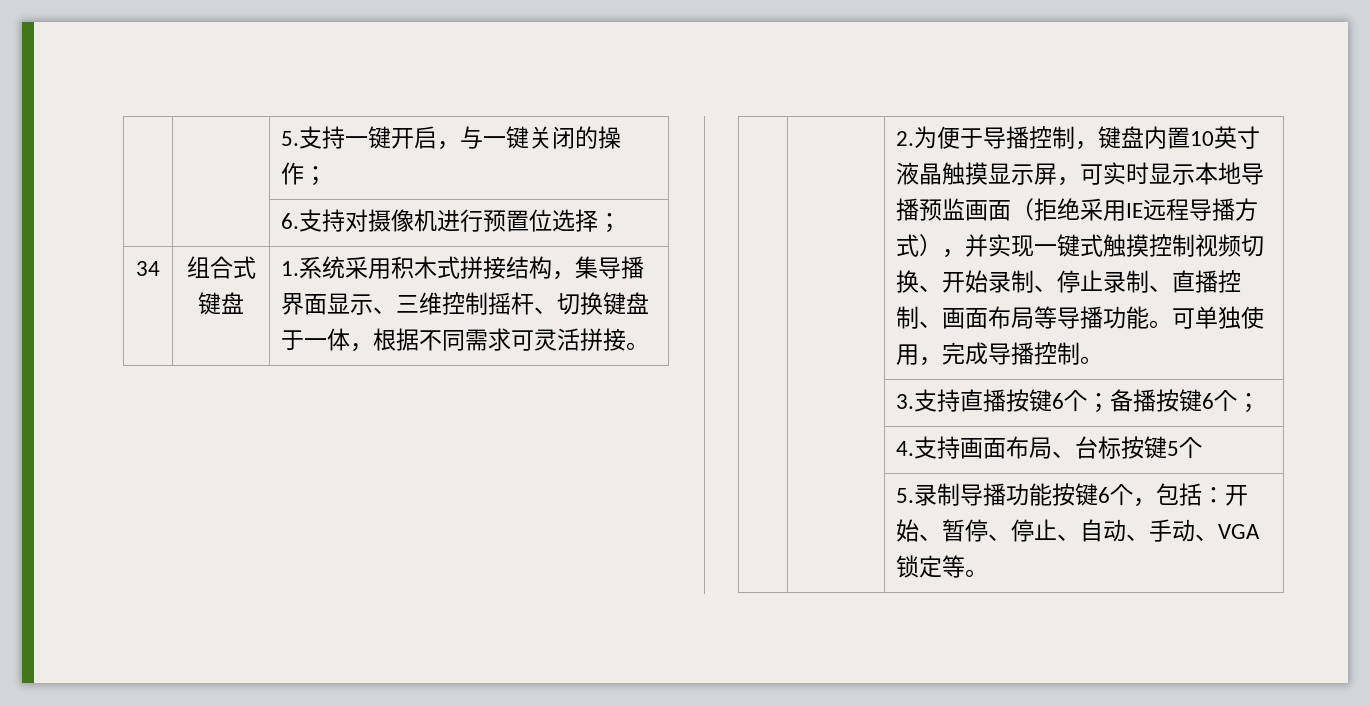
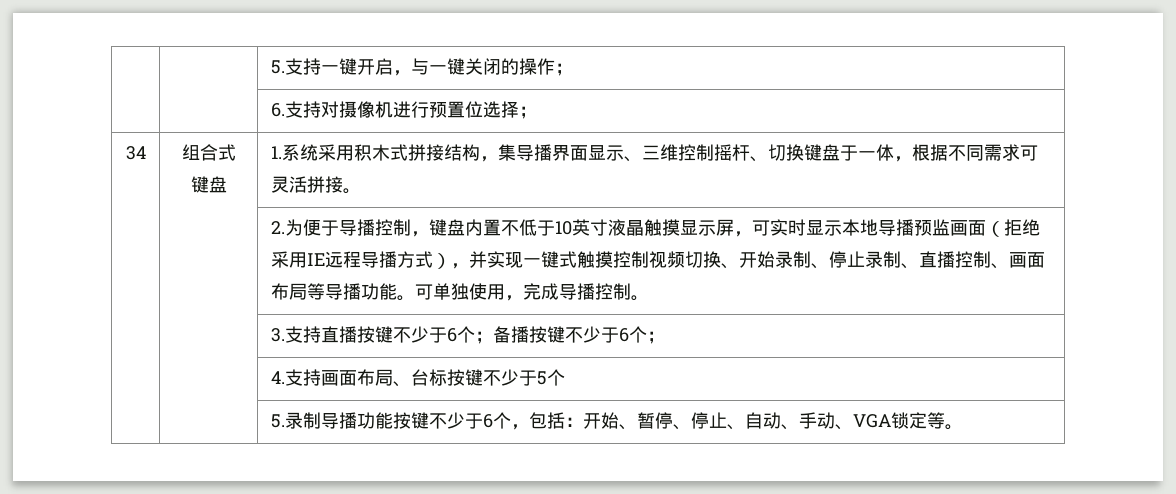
(1191, 138) none -> [500,219,555,236] 不低于
(1053, 400) none -> [392,326,447,343] 不少于
(1203, 400) none -> [564,326,619,343] 不少于
(1168, 447) none -> [482,369,537,386] 不少于
(1099, 494) none -> [428,412,483,429] 不少于

